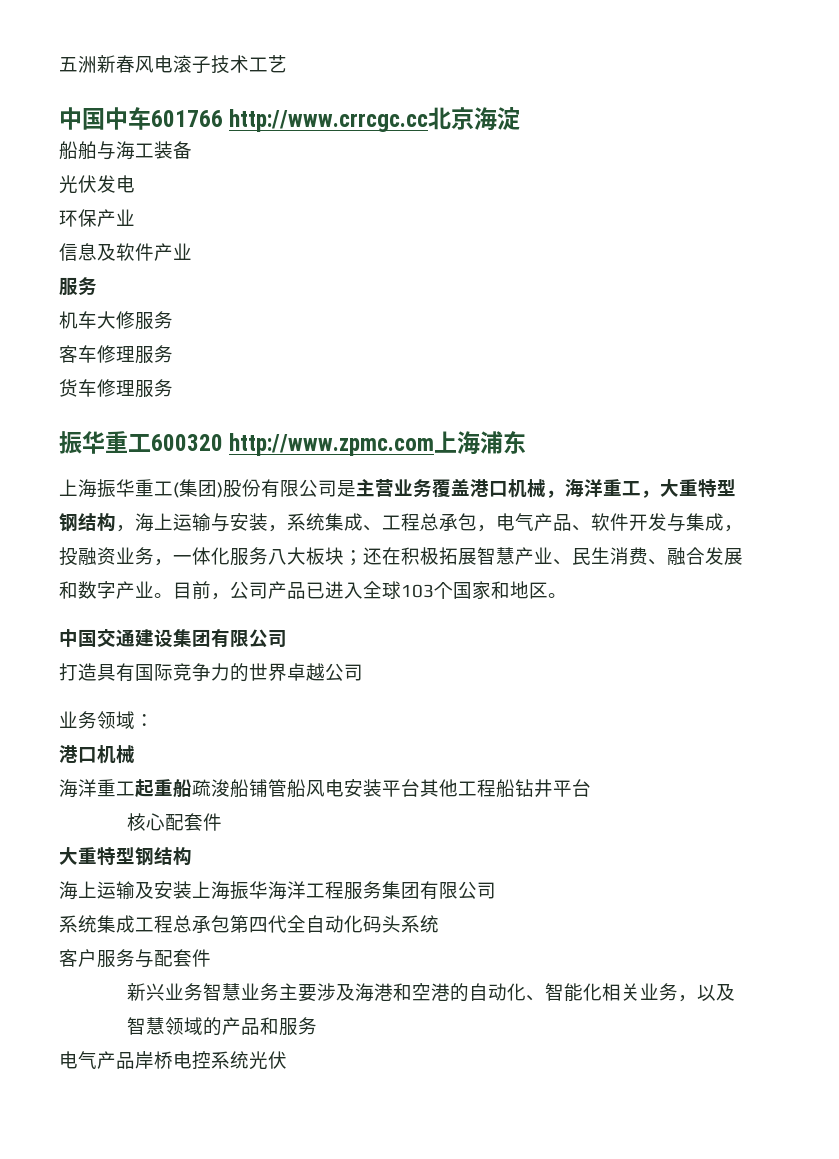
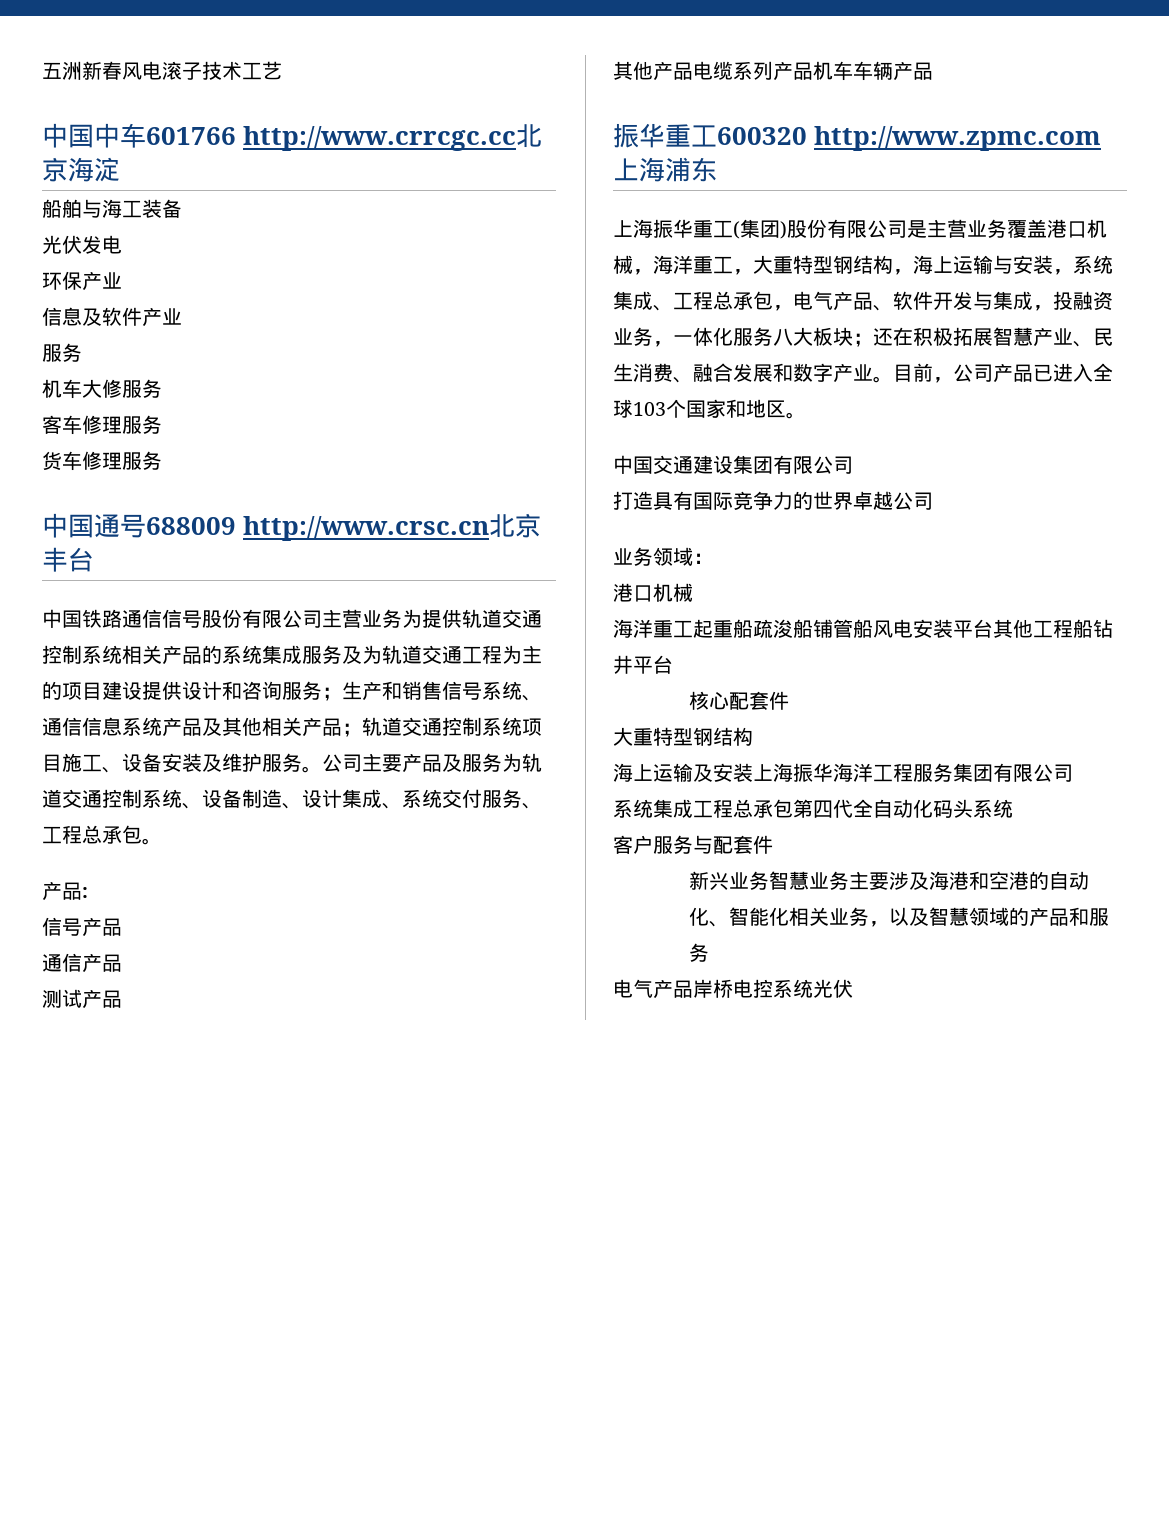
(173, 388) none -> [42,513,542,541] [42,547,94,572] [42,609,542,628] [42,645,542,664] [42,681,542,701] [42,717,542,737] [42,753,542,773] [42,789,542,809] [42,825,162,845] [42,881,88,900] [42,917,122,936] [42,953,122,972] [42,989,122,1008] [613,61,933,81] // 中国通号688009 http://www.crsc.cn北京丰台 // 中国铁路通信信号股份有限公司主营业务为提供轨道交通控制系统相关产品的系统集成服务及为轨道交通工程为主的项目建设提供设计和咨询服务；生产和销售信号系统、通信信息系统产品及其他相关产品；轨道交通控制系统项目施工、设备安装及维护服务。公司主要产品及服务为轨道交通控制系统、设备制造、设计集成、系统交付服务、工程总承包。 // 产品: // 信号产品 // 通信产品 // 测试产品 // 其他产品电缆系列产品机车车辆产品

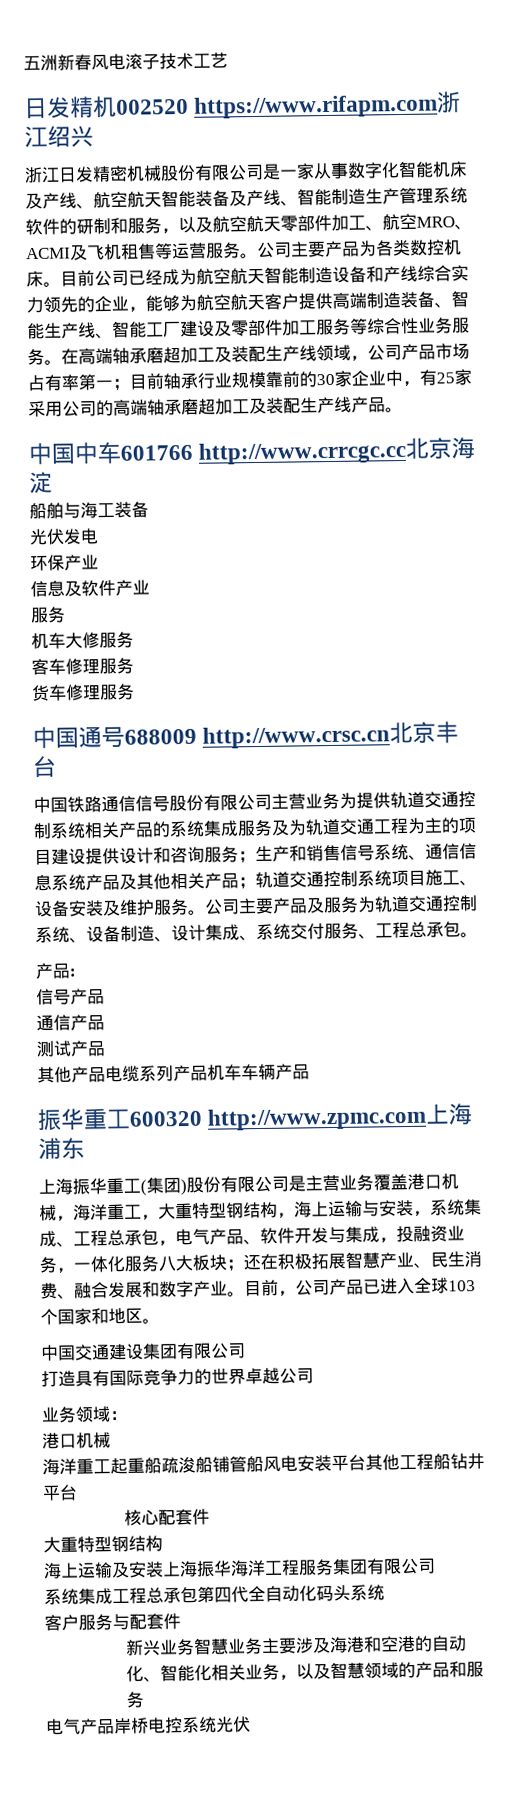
(282, 70) none -> [23,91,462,120] [24,125,94,148] [24,160,468,184] [25,187,468,210] [25,213,472,236] [26,239,462,261] [26,265,469,288] [26,290,469,314] [27,317,470,340] [27,343,470,366] [27,369,472,392] [28,396,403,418] // 日发精机002520 https://www.rifapm.com浙江绍兴 // 浙江日发精密机械股份有限公司是一家从事数字化智能机床及产线、航空航天智能装备及产线、智能制造生产管理系统软件的研制和服务，以及航空航天零部件加工、航空MRO、ACMI及飞机租售等运营服务。公司主要产品为各类数控机床。目前公司已经成为航空航天智能制造设备和产线综合实力领先的企业，能够为航空航天客户提供高端制造装备、智能生产线、智能工厂建设及零部件加工服务等综合性业务服务。在高端轴承磨超加工及装配生产线领域，公司产品市场占有率第一；目前轴承行业规模靠前的30家企业中，有25家采用公司的高端轴承磨超加工及装配生产线产品。

